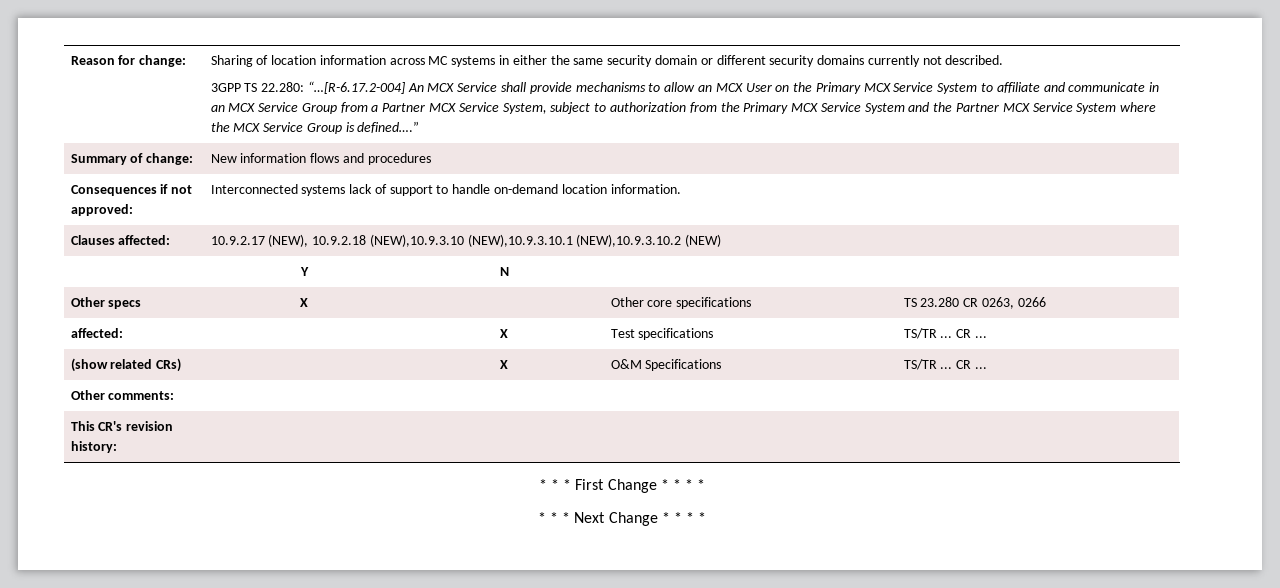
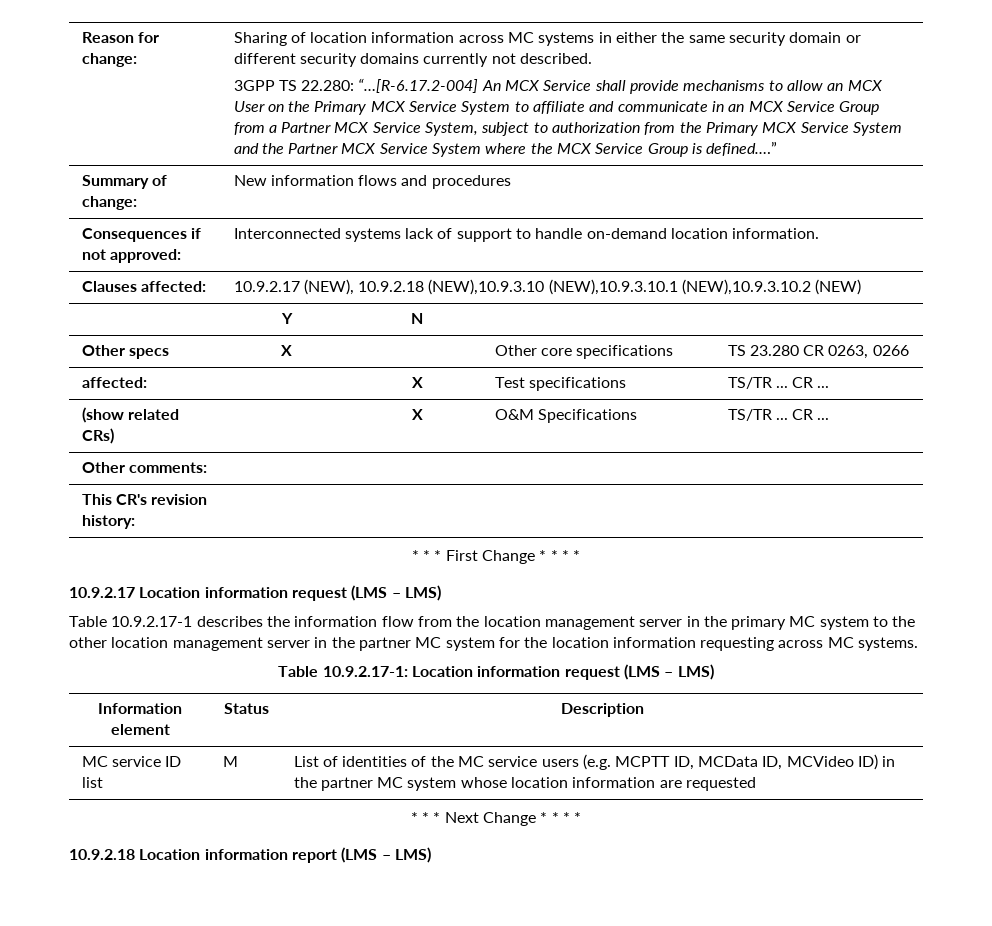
(706, 484) none -> [69,585,441,601] [69,616,916,630] [69,637,919,651] [278,664,714,680] [98,703,182,714] [110,724,170,735] [223,703,269,714] [560,703,644,717] [81,756,182,767] [81,777,103,788] [222,756,238,767] [293,754,896,770] [293,777,757,791] // 10.9.2.17 Location information request (LMS – LMS) // Table 10.9.2.17-1 describes the information flow from the location management server in the primary MC system to the other location management server in the partner MC system for the location information requesting across MC systems. // Table 10.9.2.17-1: Location information request (LMS – LMS) // Information element | Status | Description // MC service ID list | M | List of identities of the MC service users (e.g. MCPTT ID, MCData ID, MCVideo ID) in the partner MC system whose location information are requested
(707, 517) none -> [69,847,431,863] // 10.9.2.18 Location information report (LMS – LMS)

